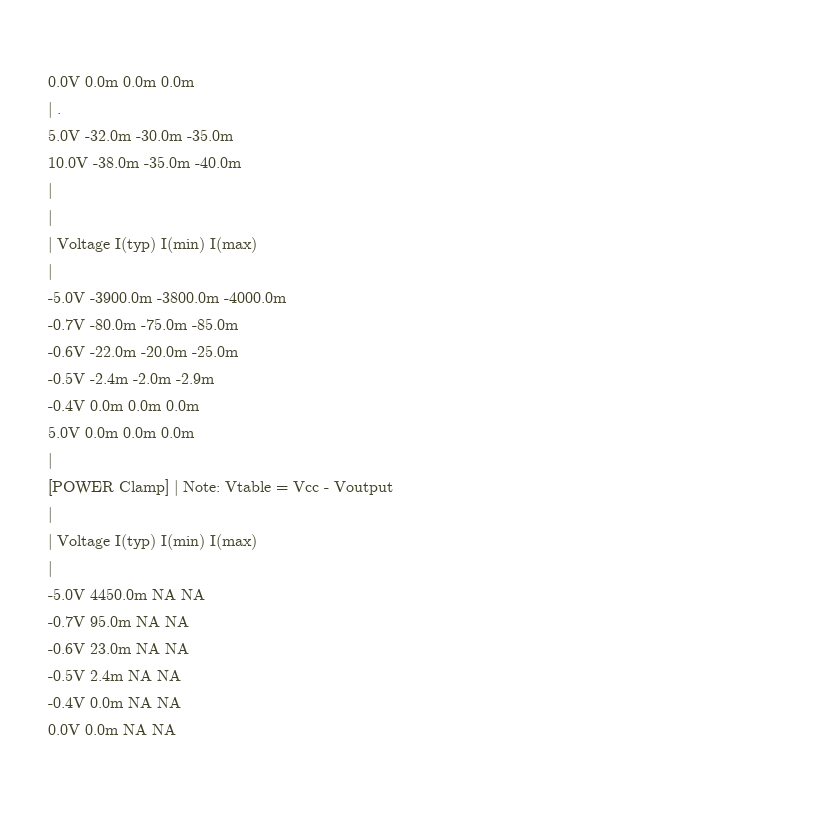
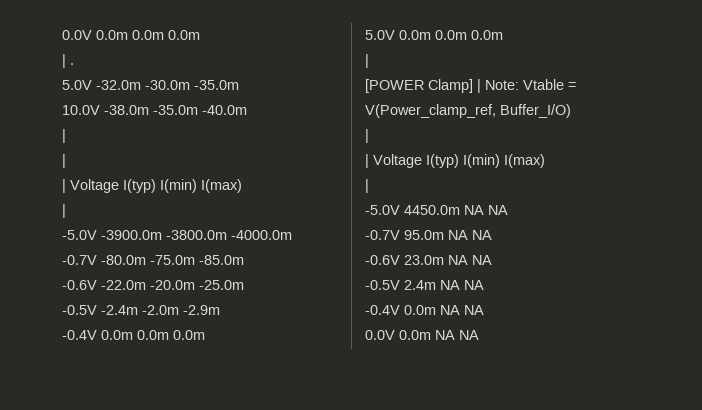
[293,481,393,495] Vcc - Voutput -> [365,104,571,118] V(Power_clamp_ref, Buffer_I/O)

